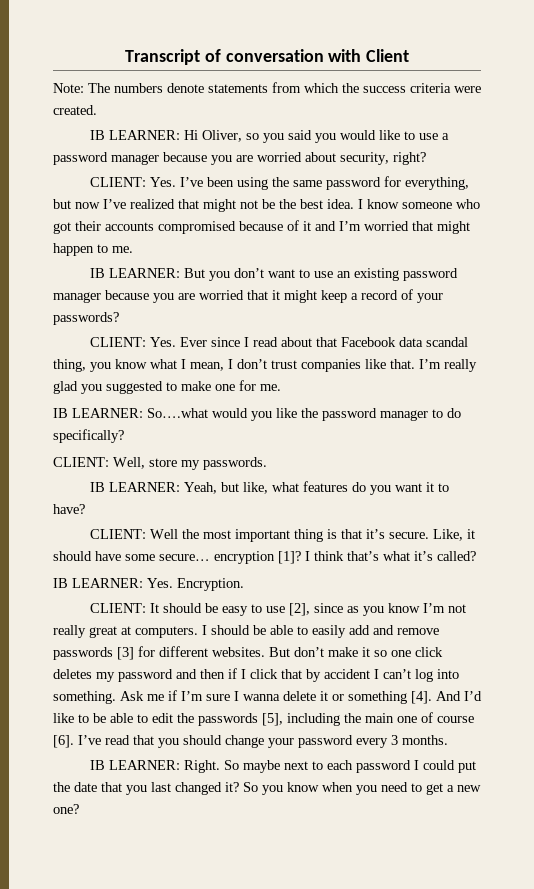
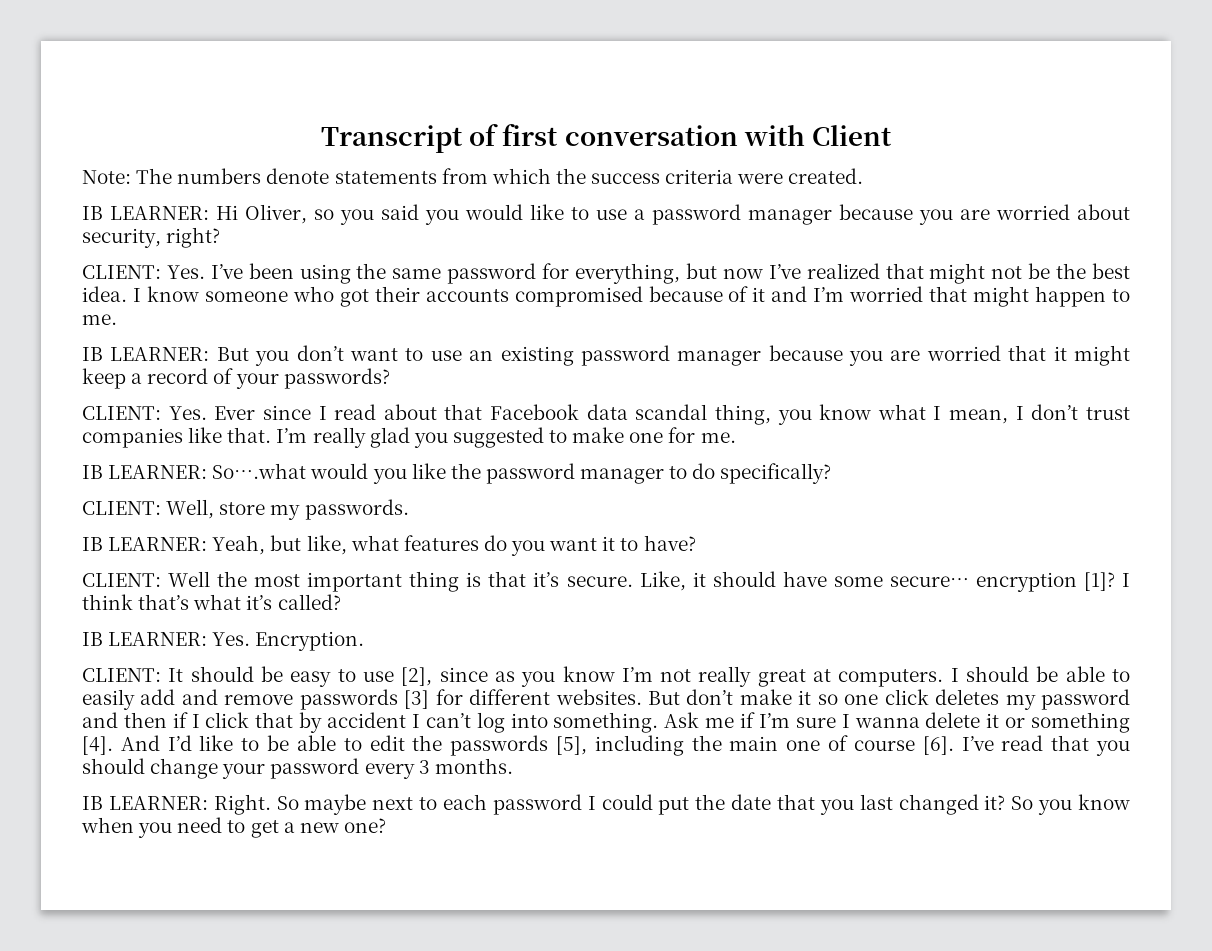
(221, 55) none -> [502,124,559,146] first

